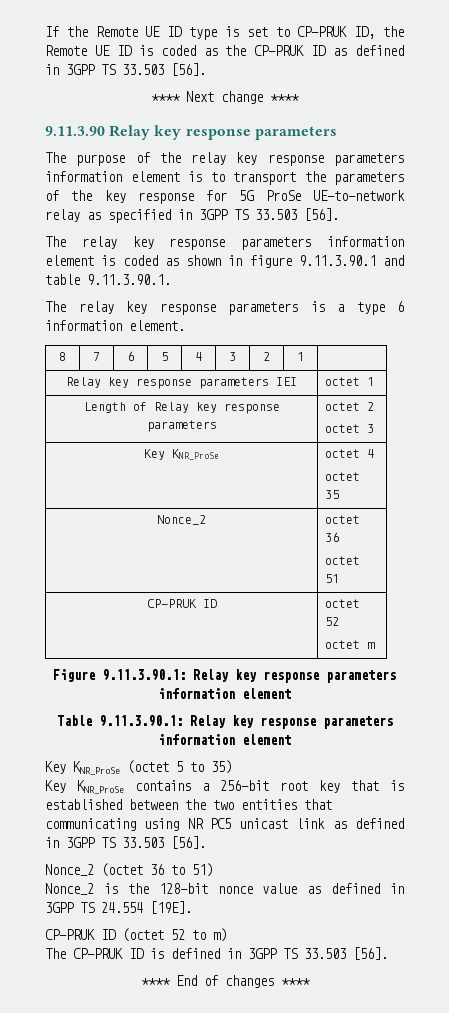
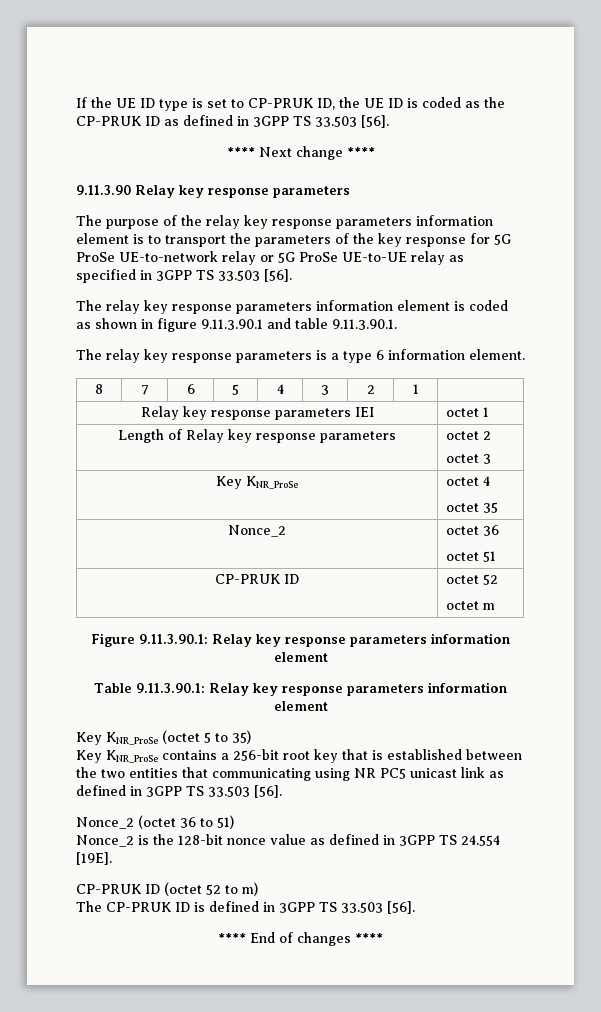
[95,26,138,37] Remote -> (112, 102) none
[45,45,87,56] Remote -> (360, 102) none
(80, 215) none -> [260,251,445,265] or 5G ProSe UE-to-UE relay

